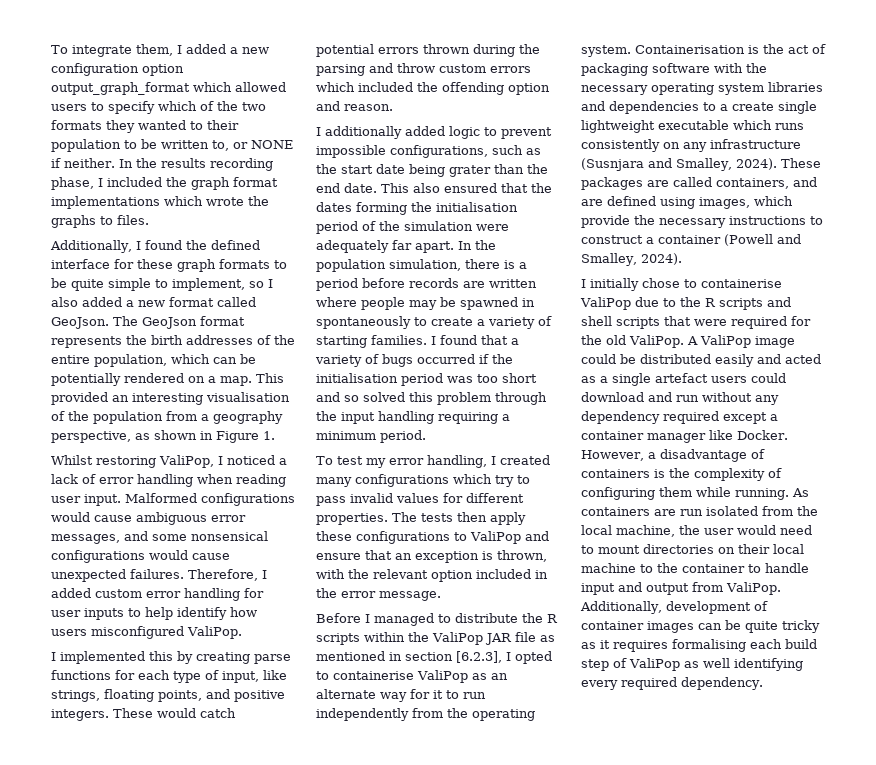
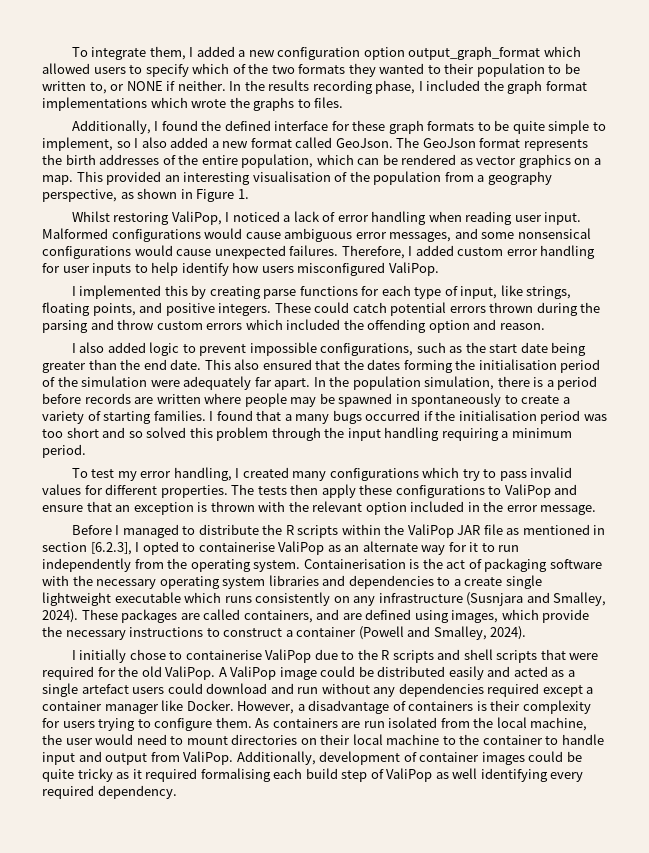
[51,373,184,386] potentially rendered -> [401,154,571,168] rendered as vector graphics
[157,708,196,718] would -> [314,302,350,313] could
[325,126,402,139] additionally -> [79,342,105,353] also
[449,165,491,177] grater -> [42,361,86,373] greater
[315,354,379,367] variety of -> [295,414,330,424] many
[497,550,547,562] thrown, -> [210,501,255,512] thrown
[581,411,660,424] dependency -> [398,683,484,697] dependencies
[669,468,782,481] [581,487,789,500] the complexity of configuring them while running. -> [490,700,591,714] [42,717,252,731] their complexity for users trying to configure them.
[698,623,722,630] can -> [528,751,564,762] could
[613,640,668,652] requires -> [145,768,198,782] required

